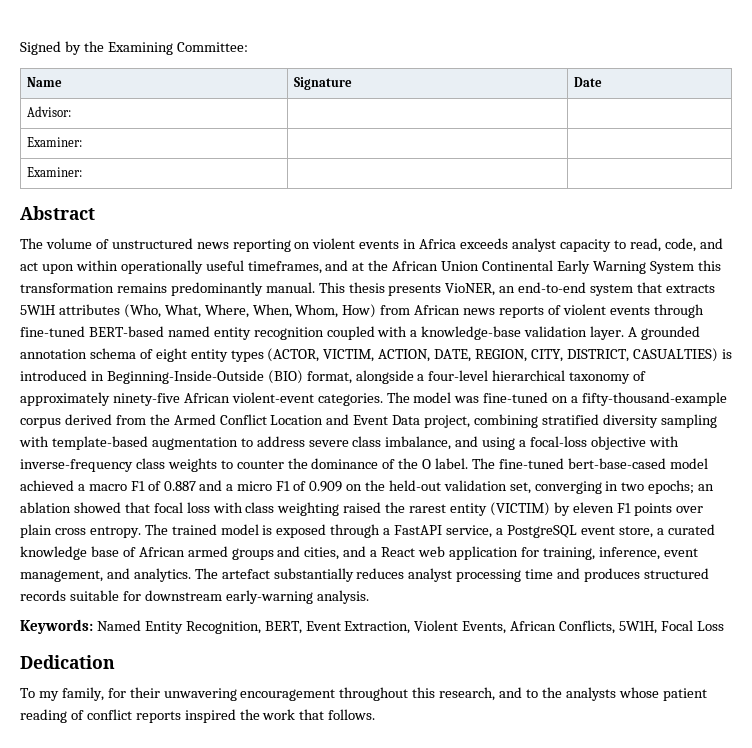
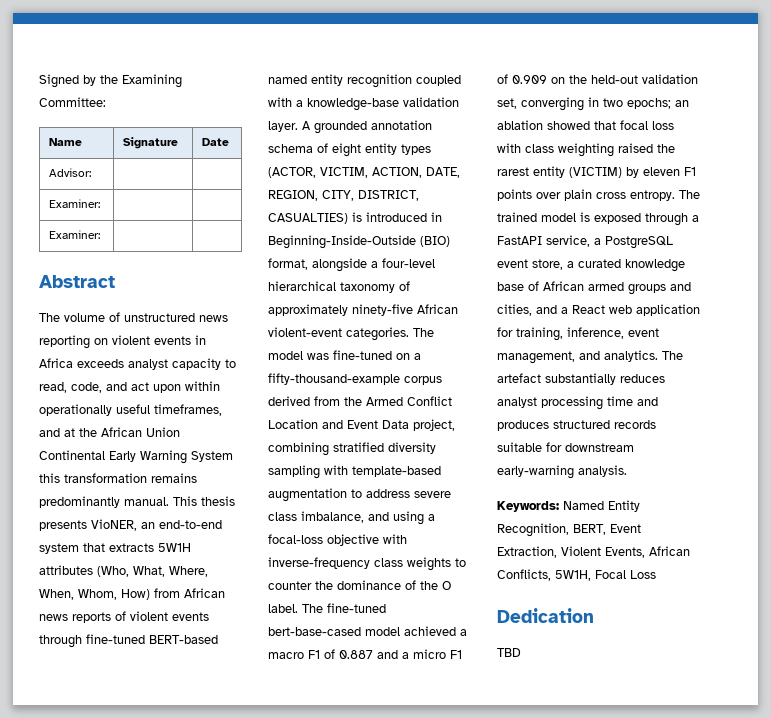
[20,687,707,701] [20,709,376,723] To my family, for their unwavering encouragement throughout this research, and to the analysts whose patient reading of conflict reports inspired the work that follows. -> [497,648,521,657] TBD

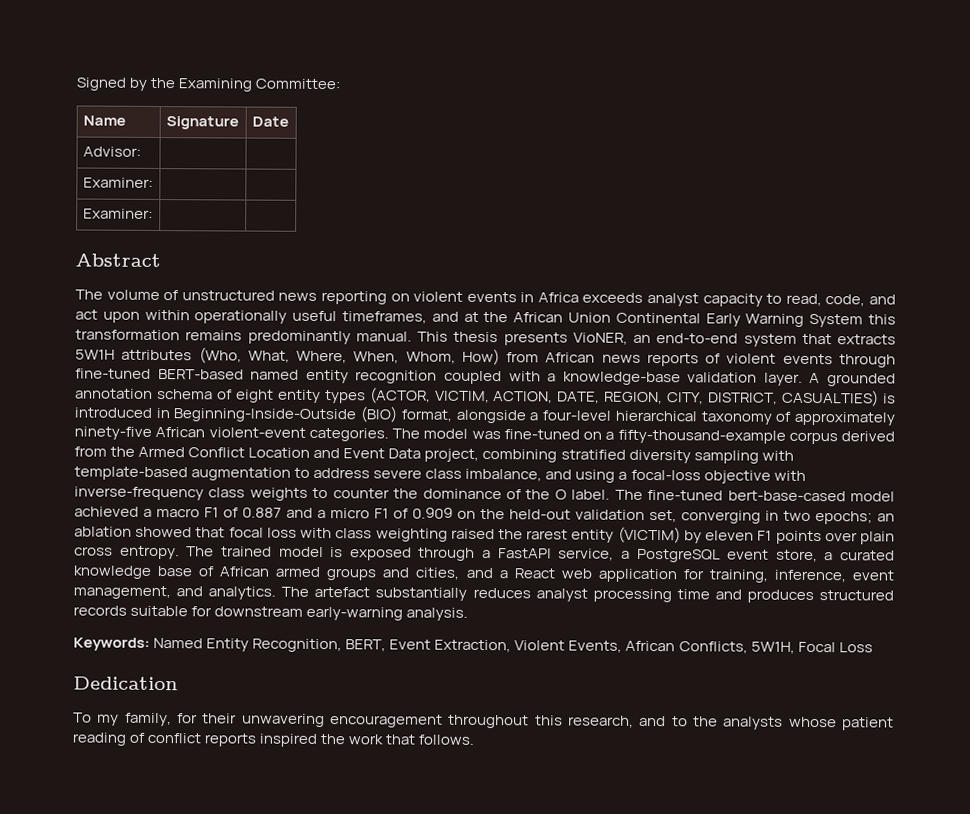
[497,648,521,657] TBD -> [73,712,895,731] [72,732,475,747] To my family, for their unwavering encouragement throughout this research, and to the analysts whose patient reading of conflict reports inspired the work that follows.

